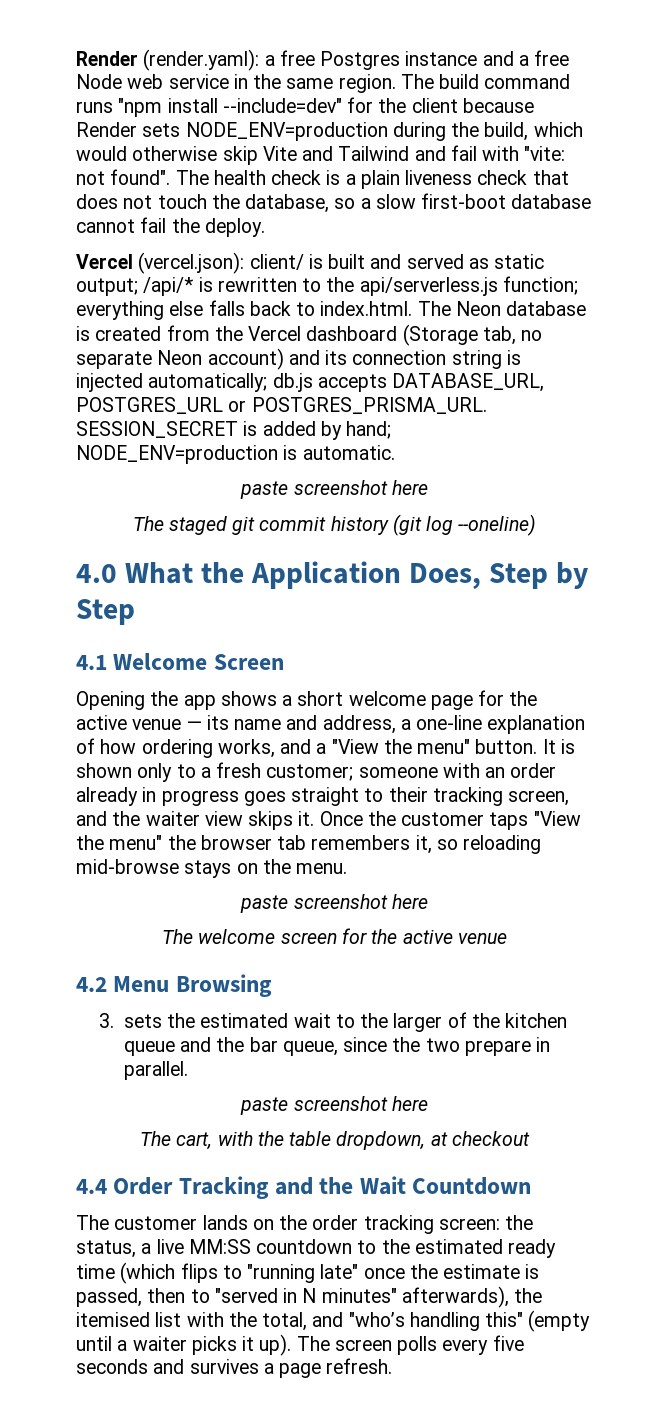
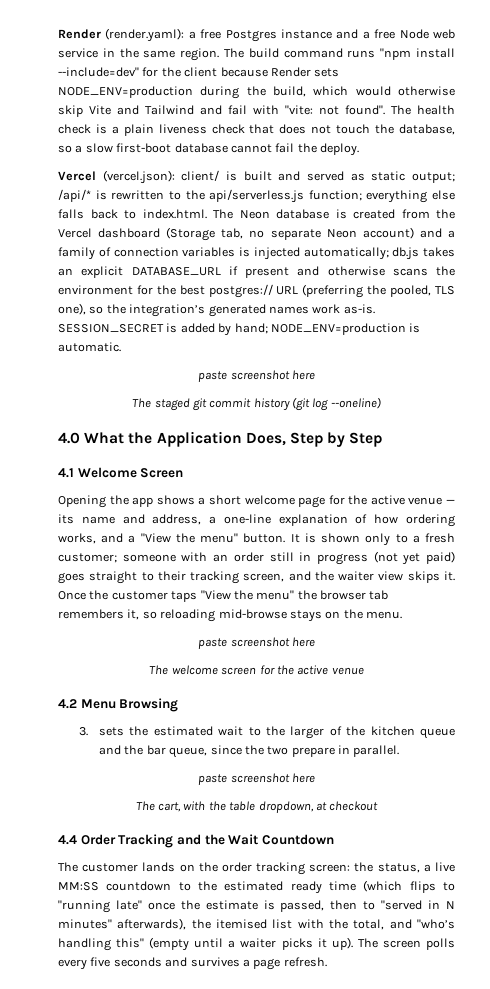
[325,350,521,369] [76,373,545,392] [76,397,487,414] its connection string is injected automatically; db.js accepts DATABASE_URL, POSTGRES_URL or POSTGRES_PRISMA_URL. -> [447,230,455,238] [58,247,455,260] [58,266,455,278] [58,284,456,298] [58,303,375,317] a family of connection variables is injected automatically; db.js takes an explicit DATABASE_URL if present and otherwise scans the environment for the best postgres:// URL (preferring the pooled, TLS one), so the integration’s generated names work as-is.
[76,787,138,806] already -> [269,552,294,562] still
(239, 798) none -> [373,551,455,565] (not yet paid)

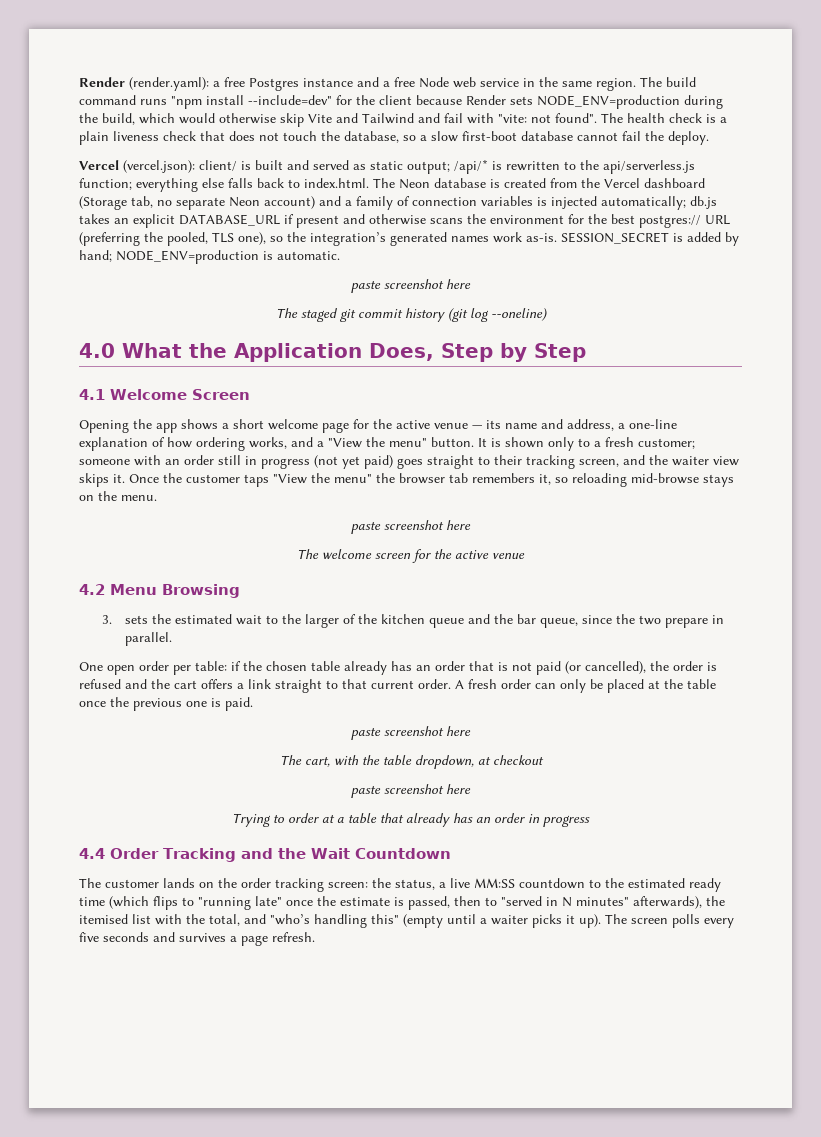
(400, 751) none -> [79,661,717,675] [79,679,716,693] [79,697,253,711] // One open order per table: if the chosen table already has an order that is not paid (or cancelled), the order is refused and the cart offers a link straight to that current order. A fresh order can only be placed at the table once the previous one is paid.
(379, 806) none -> [351,784,471,798] [232,813,590,827] // paste screenshot here // Trying to order at a table that already has an order in progress

